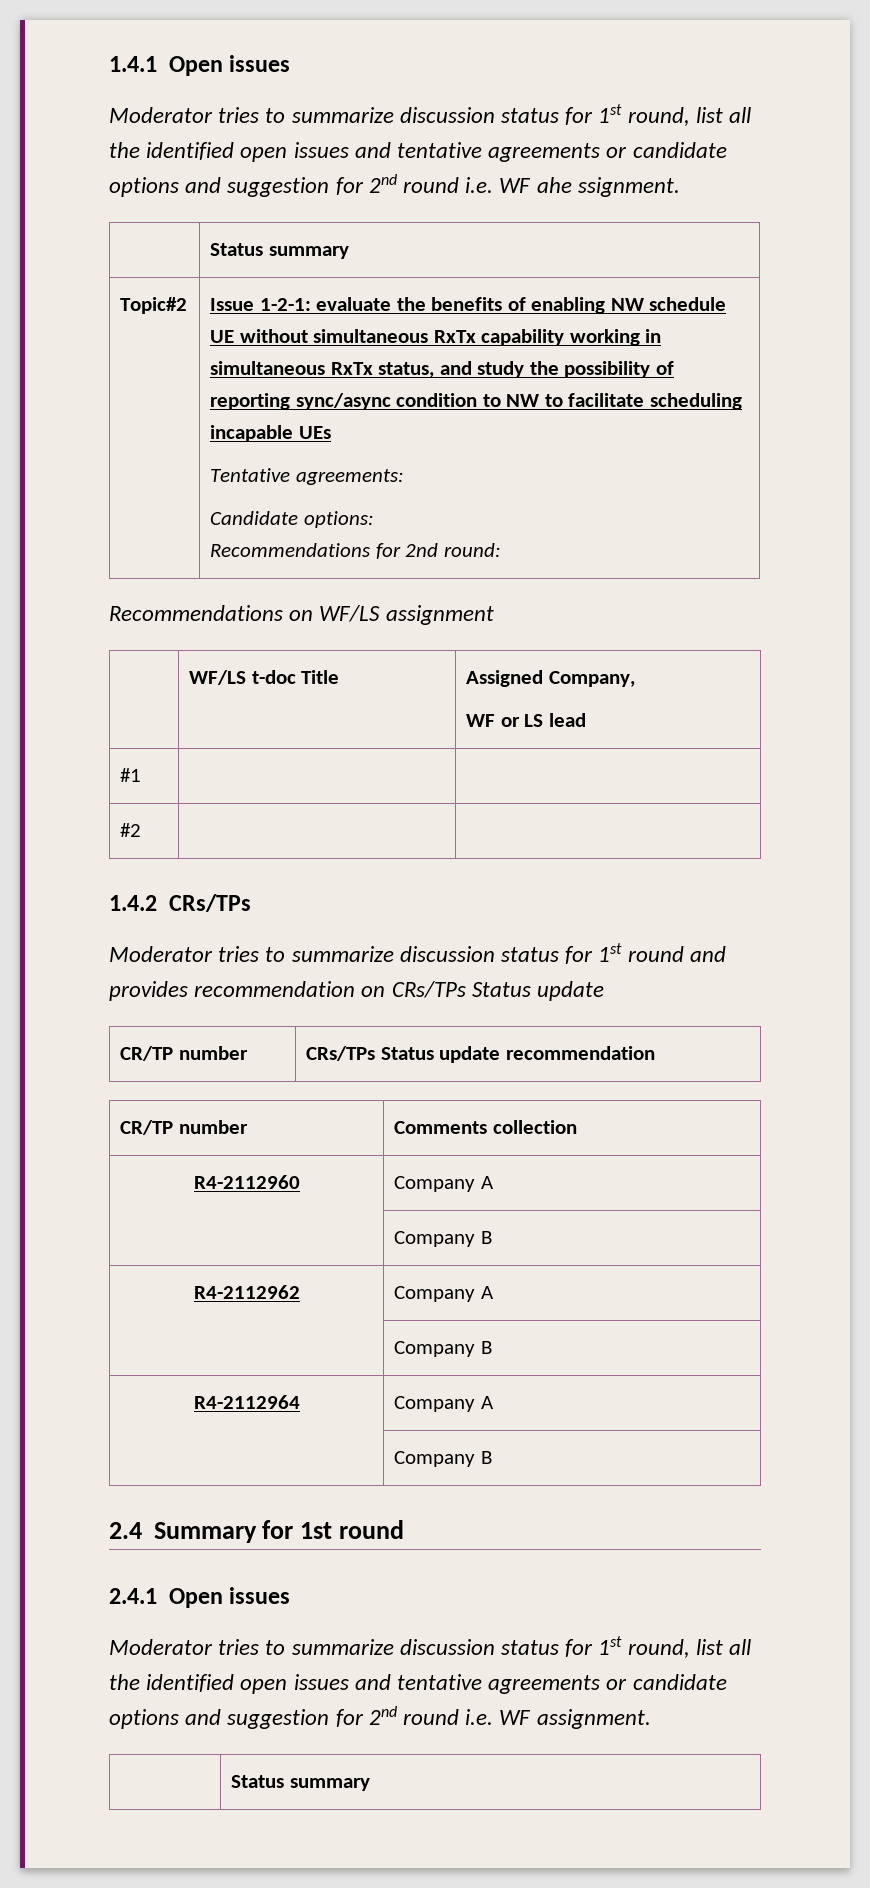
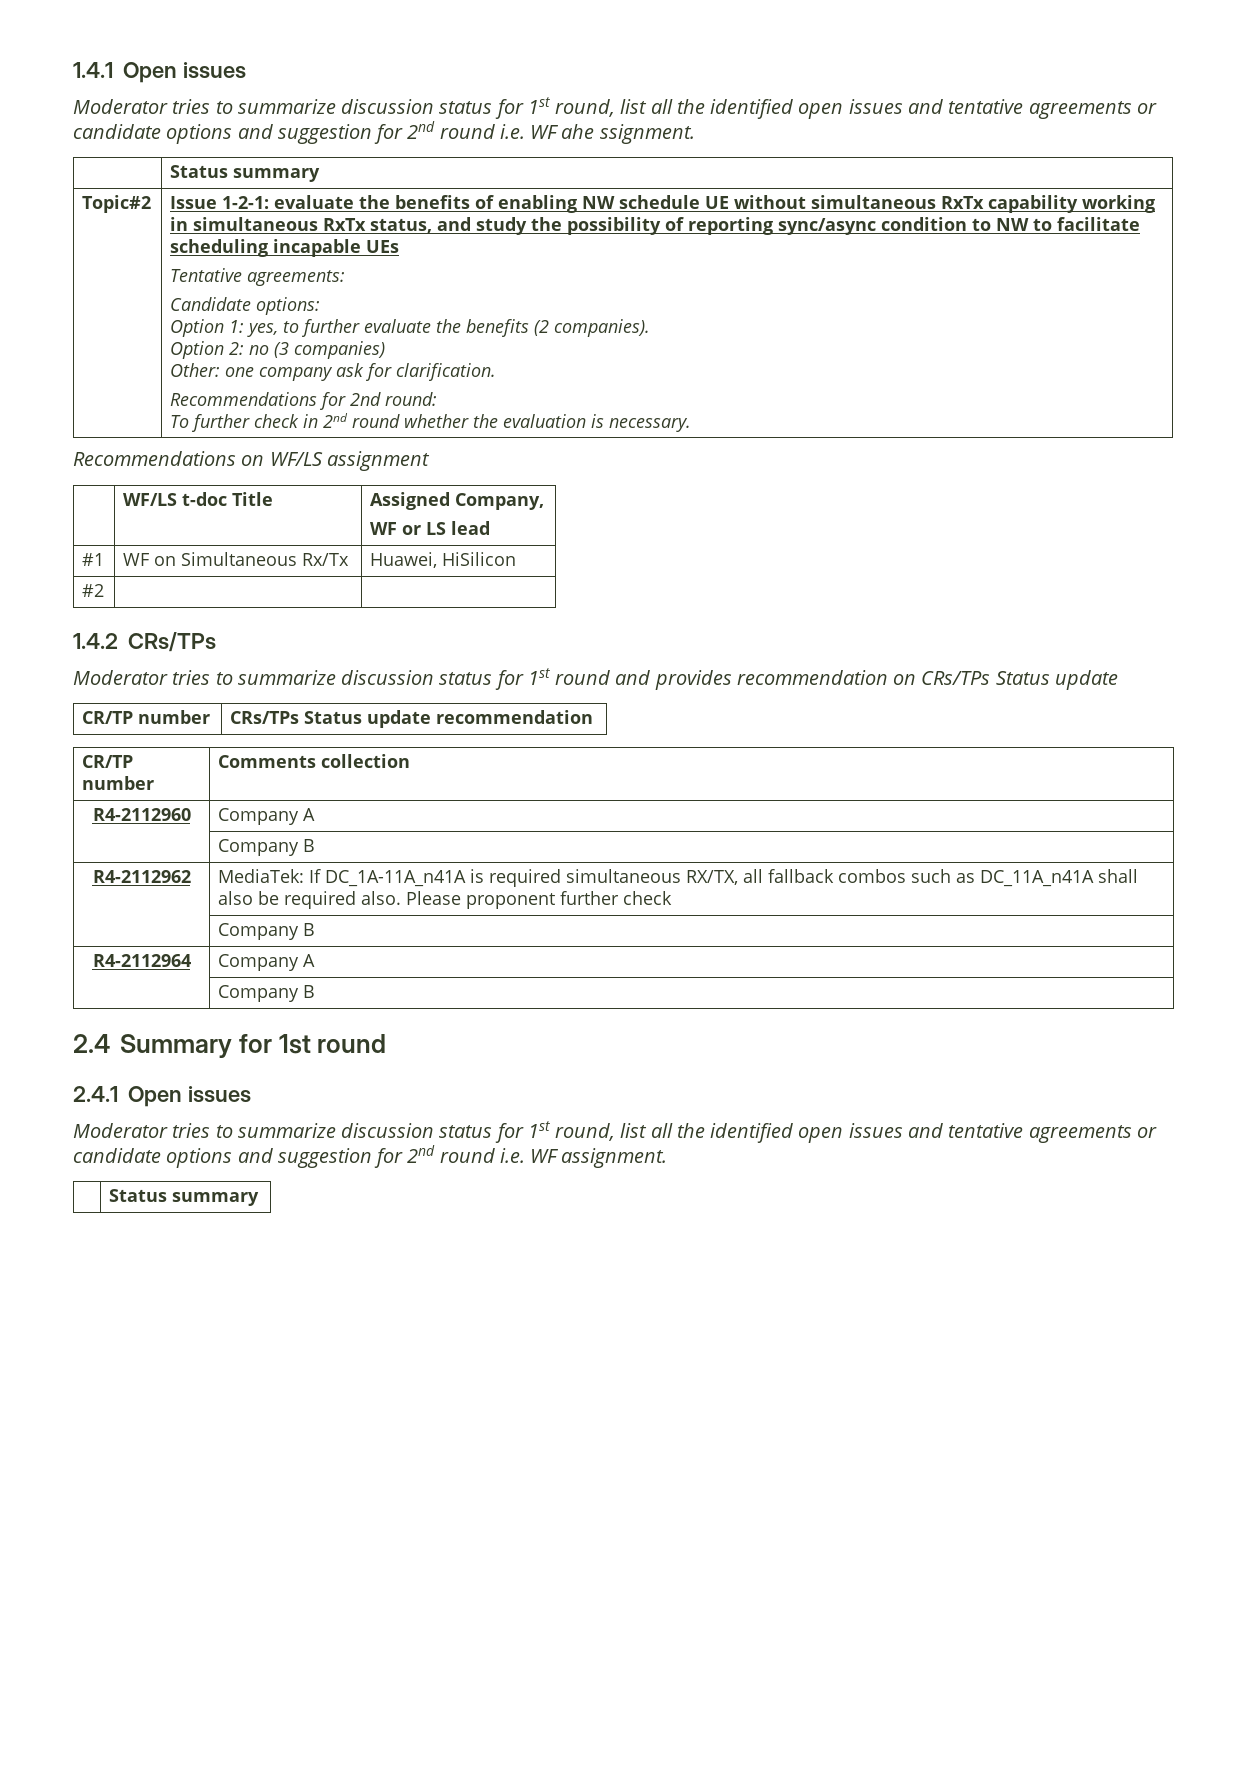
[210,543,501,559] Recommendations for 2nd round: -> [170,319,651,337] [170,341,386,359] [170,363,497,381] [170,392,438,410] [170,413,692,432] Option 1: yes, to further evaluate the benefits (2 companies). // Option 2: no (3 companies) // Other: one company ask for clarification. // Recommendations for 2nd round: // To further check in 2nd round whether the evaluation is necessary.
(142, 775) | -> [123,552,350,566] [370,552,517,568] WF on Simultaneous Rx/Tx | Huawei, HiSilicon
[394,1286,494,1302] Company A -> [218,869,1139,887] [218,891,673,909] MediaTek: If DC_1A-11A_n41A is required simultaneous RX/TX, all fallback combos such as DC_11A_n41A shall also be required also. Please proponent further check

